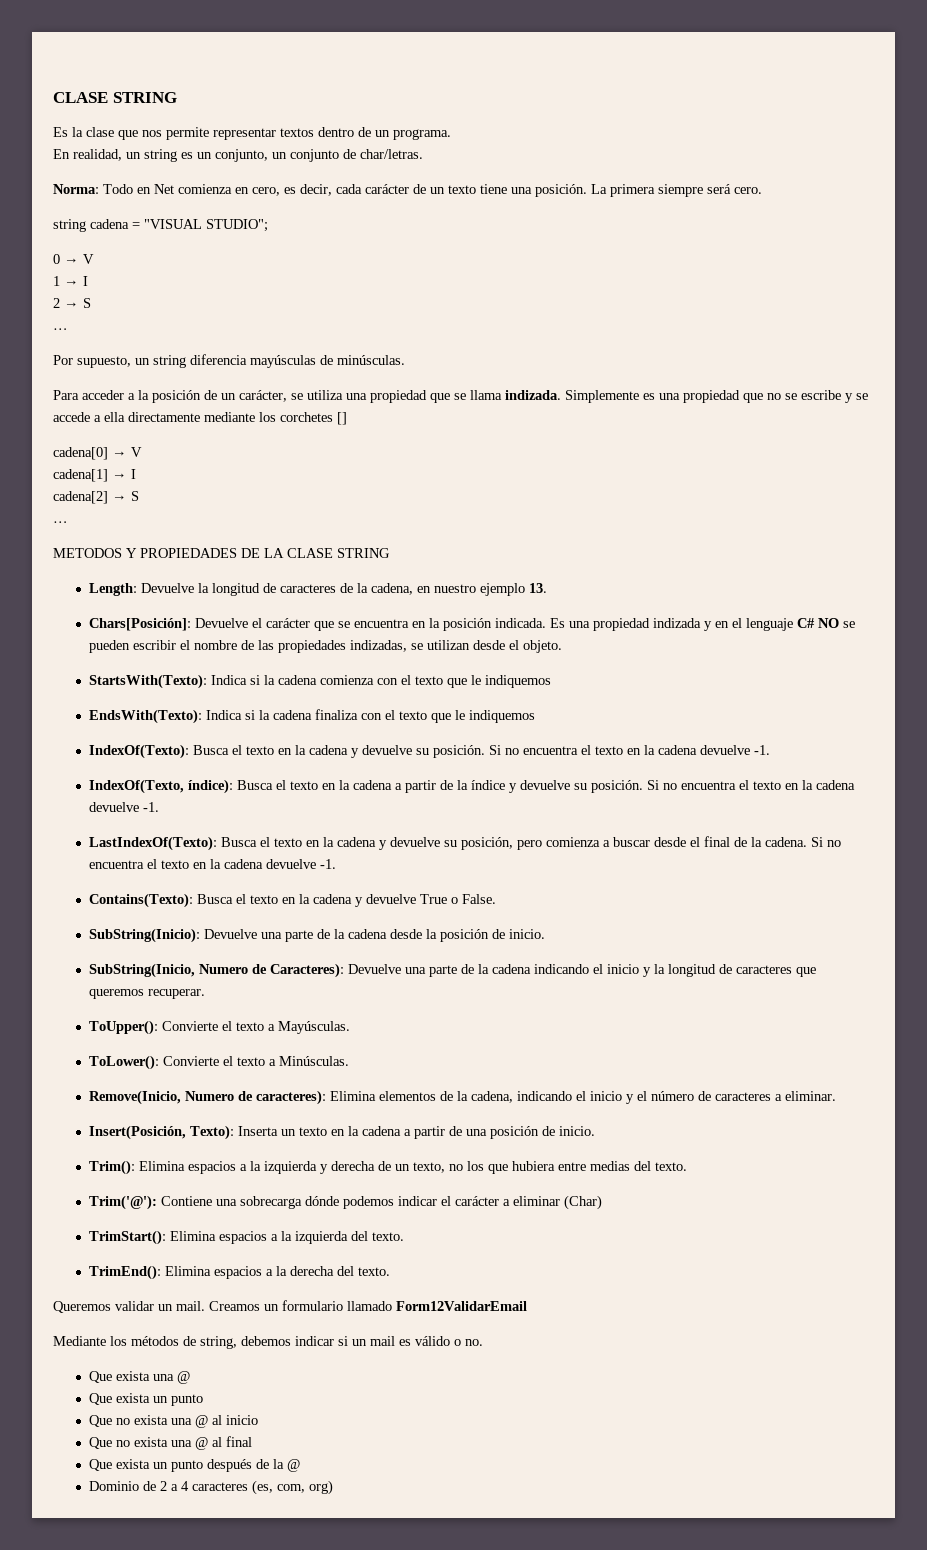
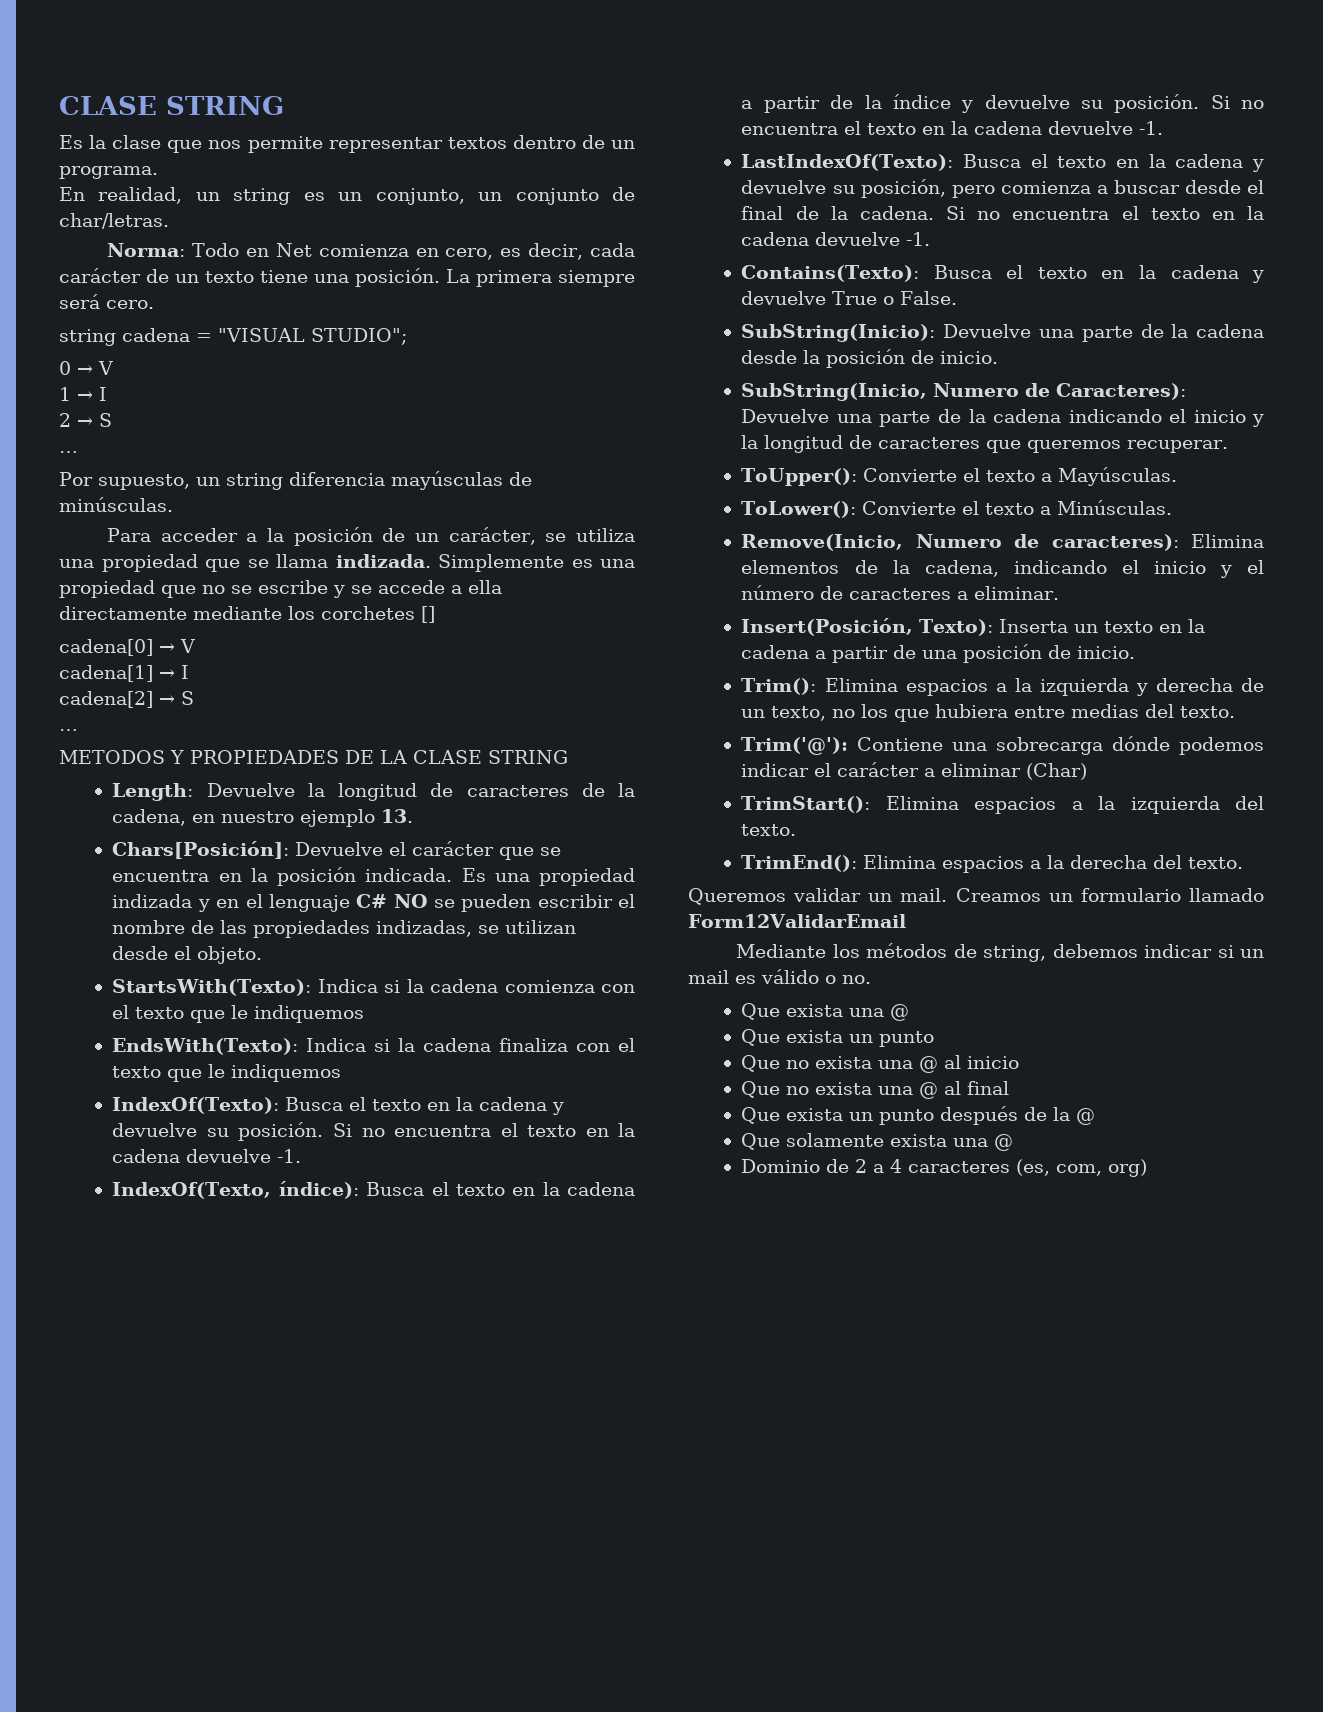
(301, 1465) none -> [741,1133,1014,1151] // Que solamente exista una @

